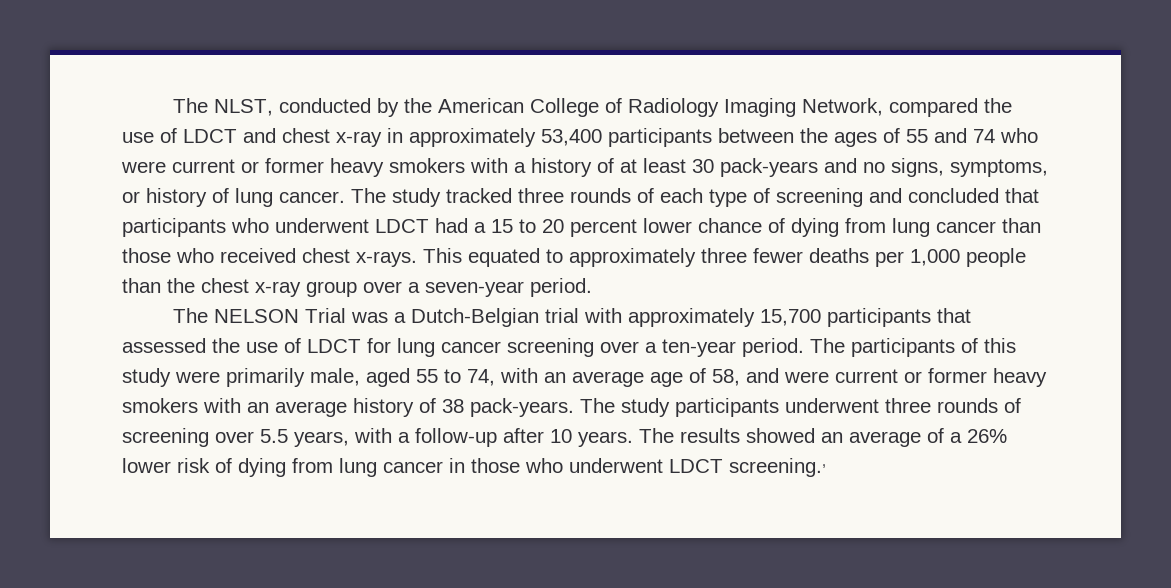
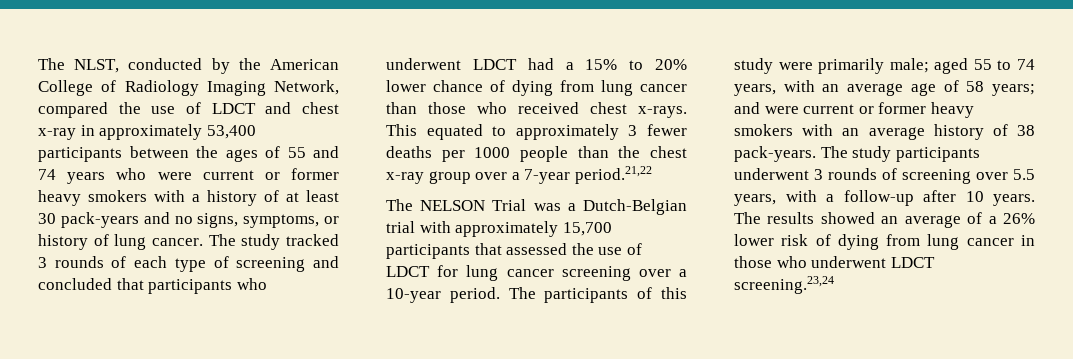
(995, 136) none -> [67,172,106,184] years
[518,188,564,203] three -> [38,257,47,268] 3
[491,219,637,237] 15 to 20 percent -> [585,59,687,70] 15% to 20%
[701,248,747,263] three -> [628,125,638,136] 3
[910,249,960,266] 1,000 -> [474,147,511,158] 1000
[425,278,592,297] seven-year period. -> [524,166,652,184] 7-year period.21,22
[662,339,736,357] ten-year -> [386,288,441,303] 10-year
[310,368,360,386] male, -> [889,58,929,73] male;
[467,369,495,386] 74, -> [1017,59,1035,70] [734,84,776,96] 74 years,
[712,369,740,386] 58, -> [966,81,1035,96] 58 years;
[885,398,931,413] three -> [814,169,823,180] 3
[729,458,826,477] screening., -> [734,276,834,294] screening.23,24

